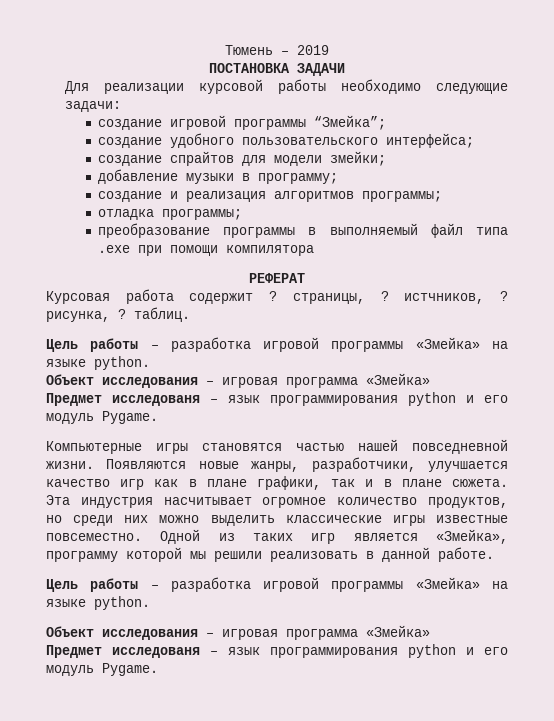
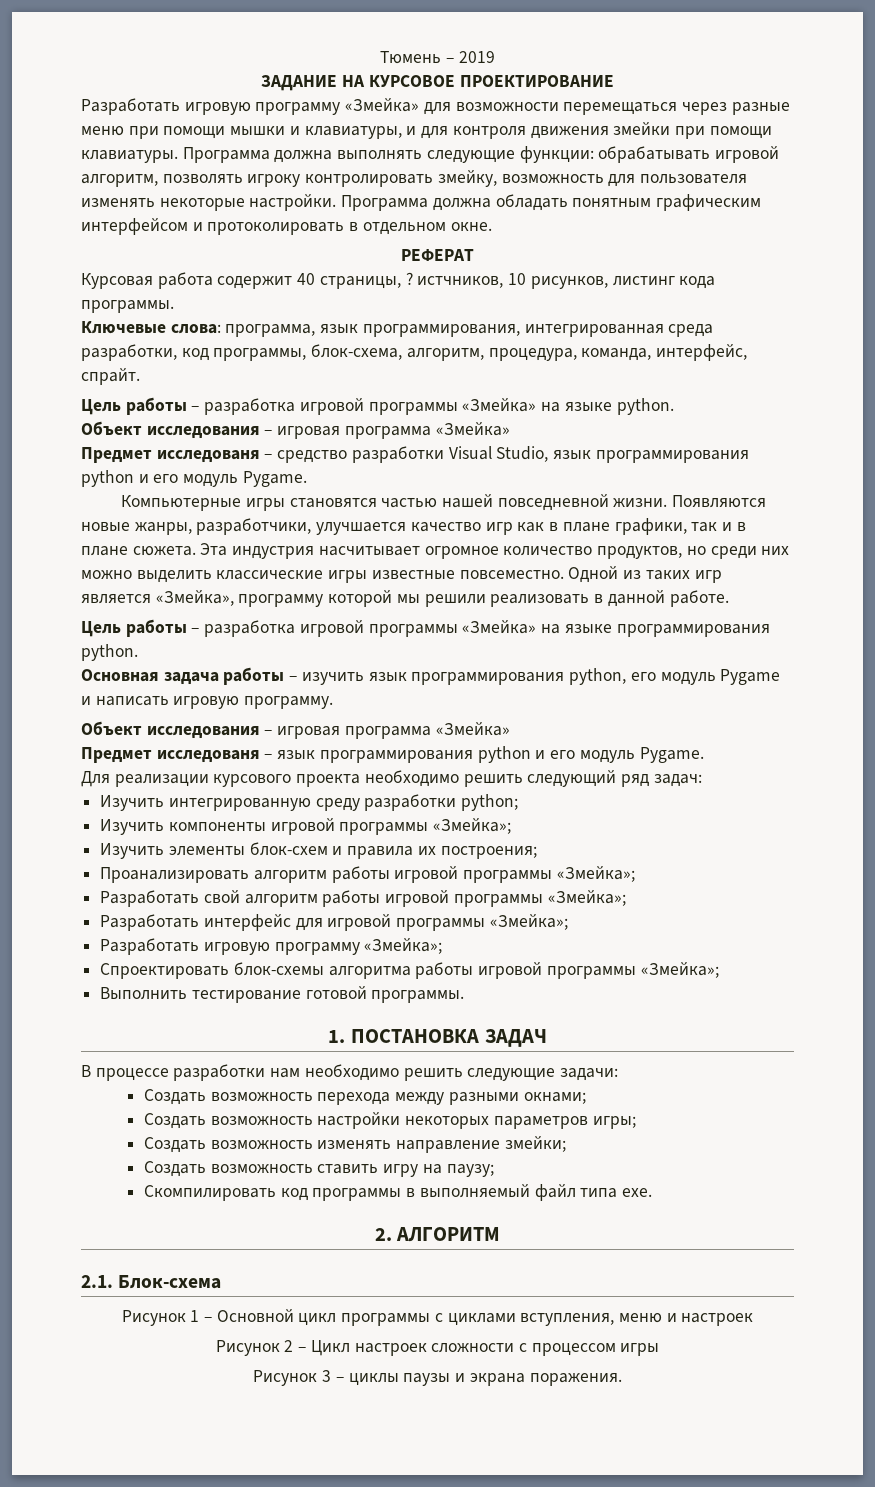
[209,63,345,76] [64,79,508,94] [64,101,121,112] [97,115,386,130] [97,133,474,148] [97,151,386,166] [97,169,338,184] [97,191,442,202] [97,209,242,220] [97,223,509,238] [97,245,314,256] ПОСТАНОВКА ЗАДАЧИ // Для реализации курсовой работы необходимо следующие задачи: // создание игровой программы “Змейка”; // создание удобного пользовательского интерфейса; // создание спрайтов для модели змейки; // добавление музыки в программу; // создание и реализация алгоритмов программы; // отладка программы; // преобразование программы в выполняемый файл типа .exe при помощи компилятора -> [261,75,614,91] [81,98,790,115] [81,122,772,139] [81,146,780,163] [81,170,748,187] [81,194,762,211] [81,218,492,235] ЗАДАНИЕ НА КУРСОВОЕ ПРОЕКТИРОВАНИЕ // Разработать игровую программу «Змейка» для возможности перемещаться через разные меню при помощи мышки и клавиатуры, и для контроля движения змейки при помощи клавиатуры. Программа должна выполнять следующие функции: обрабатывать игровой алгоритм, позволять игроку контролировать змейку, возможность для пользователя изменять некоторые настройки. Программа должна обладать понятным графическим интерфейсом и протоколировать в отдельном окне.
[269,291,278,301] ? -> [297,273,316,285] 40
[500,291,509,301] [46,307,190,322] ? рисунка, ? таблиц. -> [508,273,716,289] [81,300,174,313] [81,321,714,337] [81,344,748,361] [81,368,140,385] 10 рисунков, листинг кода программы. // Ключевые слова: программа, язык программирования, интегрированная среда разработки, код программы, блок-схема, алгоритм, процедура, команда, интерфейс, спрайт.
(218, 401) none -> [277,446,549,463] средство разработки Visual Studio,
[94,596,150,610] python. -> [616,624,770,637] [81,644,138,661] [81,667,781,685] [81,696,334,709] программирования python. // Основная задача работы – изучить язык программирования python, его модуль Pygame и написать игровую программу.
(158, 669) none -> [81,770,702,787] [100,794,519,811] [100,818,512,835] [100,842,537,859] [100,866,635,883] [100,890,626,907] [100,914,568,931] [100,938,443,955] [100,962,719,979] [100,986,465,1003] [328,1029,547,1047] [81,1064,619,1081] [143,1089,586,1105] [143,1112,636,1129] [143,1136,566,1153] [143,1161,494,1177] [143,1184,652,1201] [374,1227,501,1242] [81,1275,222,1289] [121,1309,754,1326] [215,1340,660,1356] [253,1370,622,1386] // Для реализации курсового проекта необходимо решить следующий ряд задач: // Изучить интегрированную среду разработки python; // Изучить компоненты игровой программы «Змейка»; // Изучить элементы блок-схем и правила их построения; // Проанализировать алгоритм работы игровой программы «Змейка»; // Разработать свой алгоритм работы игровой программы «Змейка»; // Разработать интерфейс для игровой программы «Змейка»; // Разработать игровую программу «Змейка»; // Спроектировать блок-схемы алгоритма работы игровой программы «Змейка»; // Выполнить тестирование готовой программы. // 1. ПОСТАНОВКА ЗАДАЧ // В процессе разработки нам необходимо решить следующие задачи: // Создать возможность перехода между разными окнами; // Создать возможность настройки некоторых параметров игры; // Создать возможность изменять направление змейки; // Создать возможность ставить игру на паузу; // Скомпилировать код программы в выполняемый файл типа exe. // 2. АЛГОРИТМ // 2.1. Блок-схема // Рисунок 1 – Основной цикл программы с циклами вступления, меню и настроек // Рисунок 2 – Цикл настроек сложности с процессом игры // Рисунок 3 – циклы паузы и экрана поражения.

